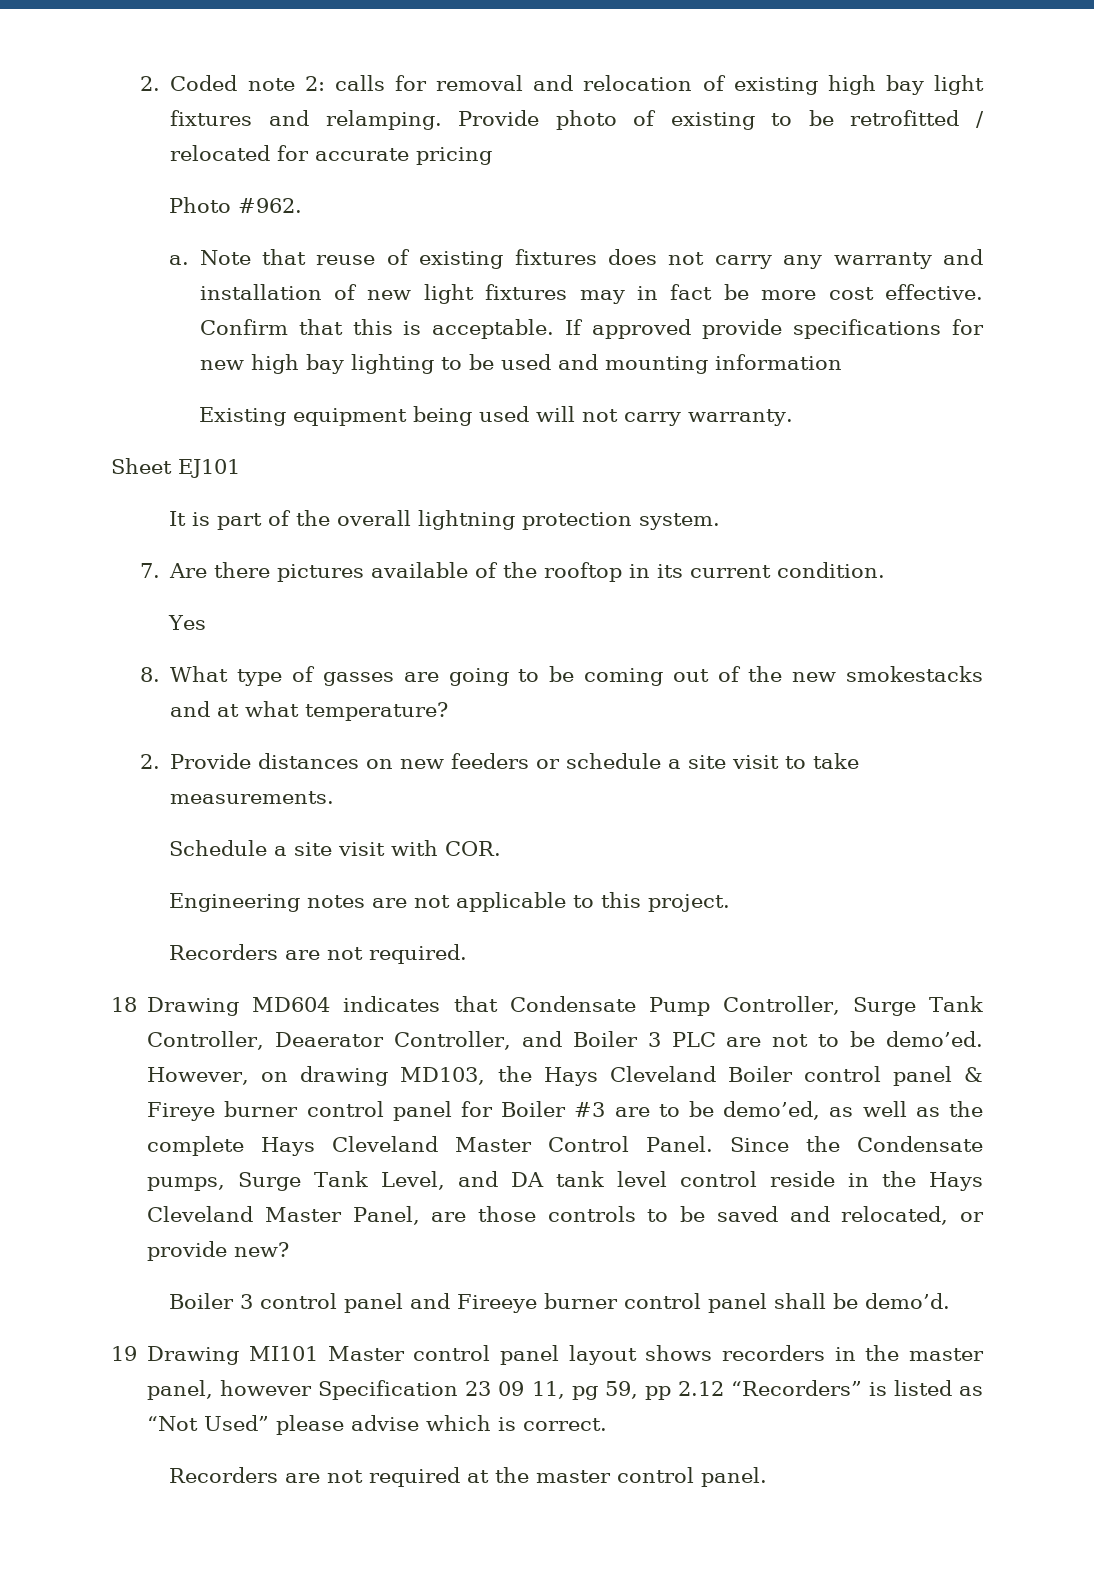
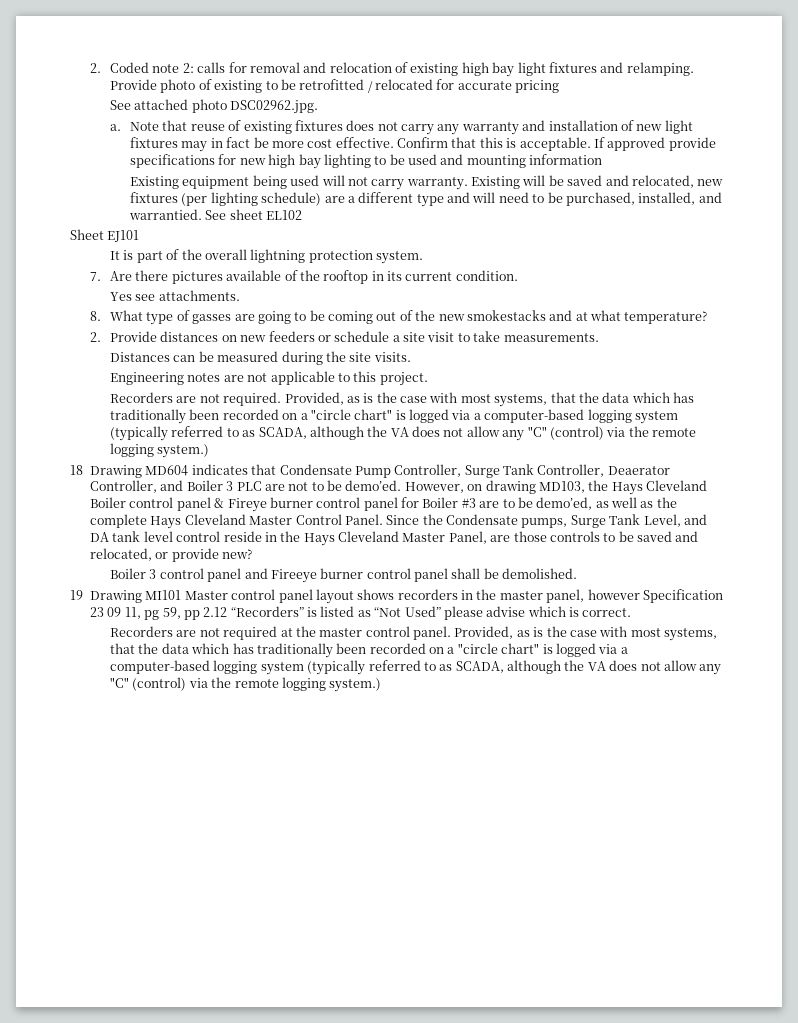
[169,197,303,213] Photo #962. -> [109,99,319,114] See attached photo DSC02962.jpg.
(793, 417) none -> [470,175,724,189] [129,192,722,207] [128,209,303,220] Existing will be saved and relocated, new fixtures (per lighting schedule) are a different type and will need to be purchased, installed, and warrantied. See sheet EL102
(207, 622) none -> [135,290,240,301] see attachments.
[169,840,502,856] Schedule a site visit with COR. -> [109,351,411,365] Distances can be measured during the site visits.
(468, 954) none -> [284,392,694,407] [109,409,678,424] [109,426,696,441] [109,443,210,458] Provided, as is the case with most systems, that the data which has traditionally been recorded on a "circle chart" is logged via a computer-based logging system (typically referred to as SCADA, although the VA does not allow any "C" (control) via the remote logging system.)
[865,1293,951,1309] demo’d. -> [502,568,578,579] demolished.
(768, 1477) none -> [454,626,717,641] [109,643,628,658] [109,660,722,675] [109,677,382,692] Provided, as is the case with most systems, that the data which has traditionally been recorded on a "circle chart" is logged via a computer-based logging system (typically referred to as SCADA, although the VA does not allow any "C" (control) via the remote logging system.)

